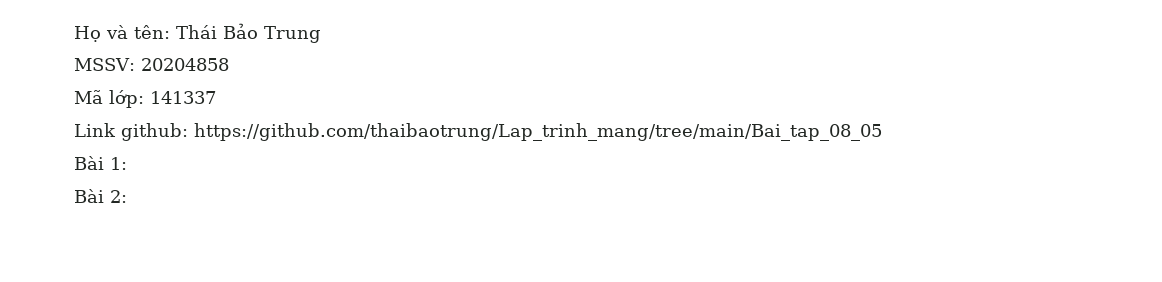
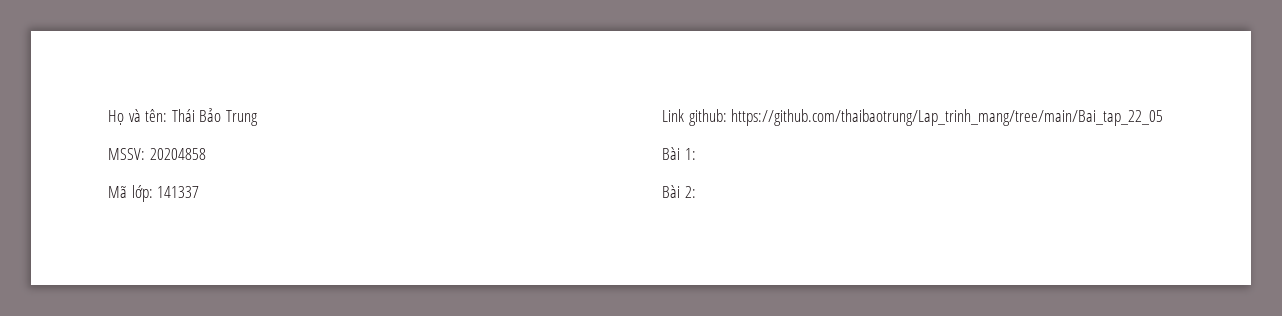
[194,123,882,141] https://github.com/thaibaotrung/Lap_trinh_mang/tree/main/Bai_tap_08_05 -> [731,109,1164,126] https://github.com/thaibaotrung/Lap_trinh_mang/tree/main/Bai_tap_22_05

